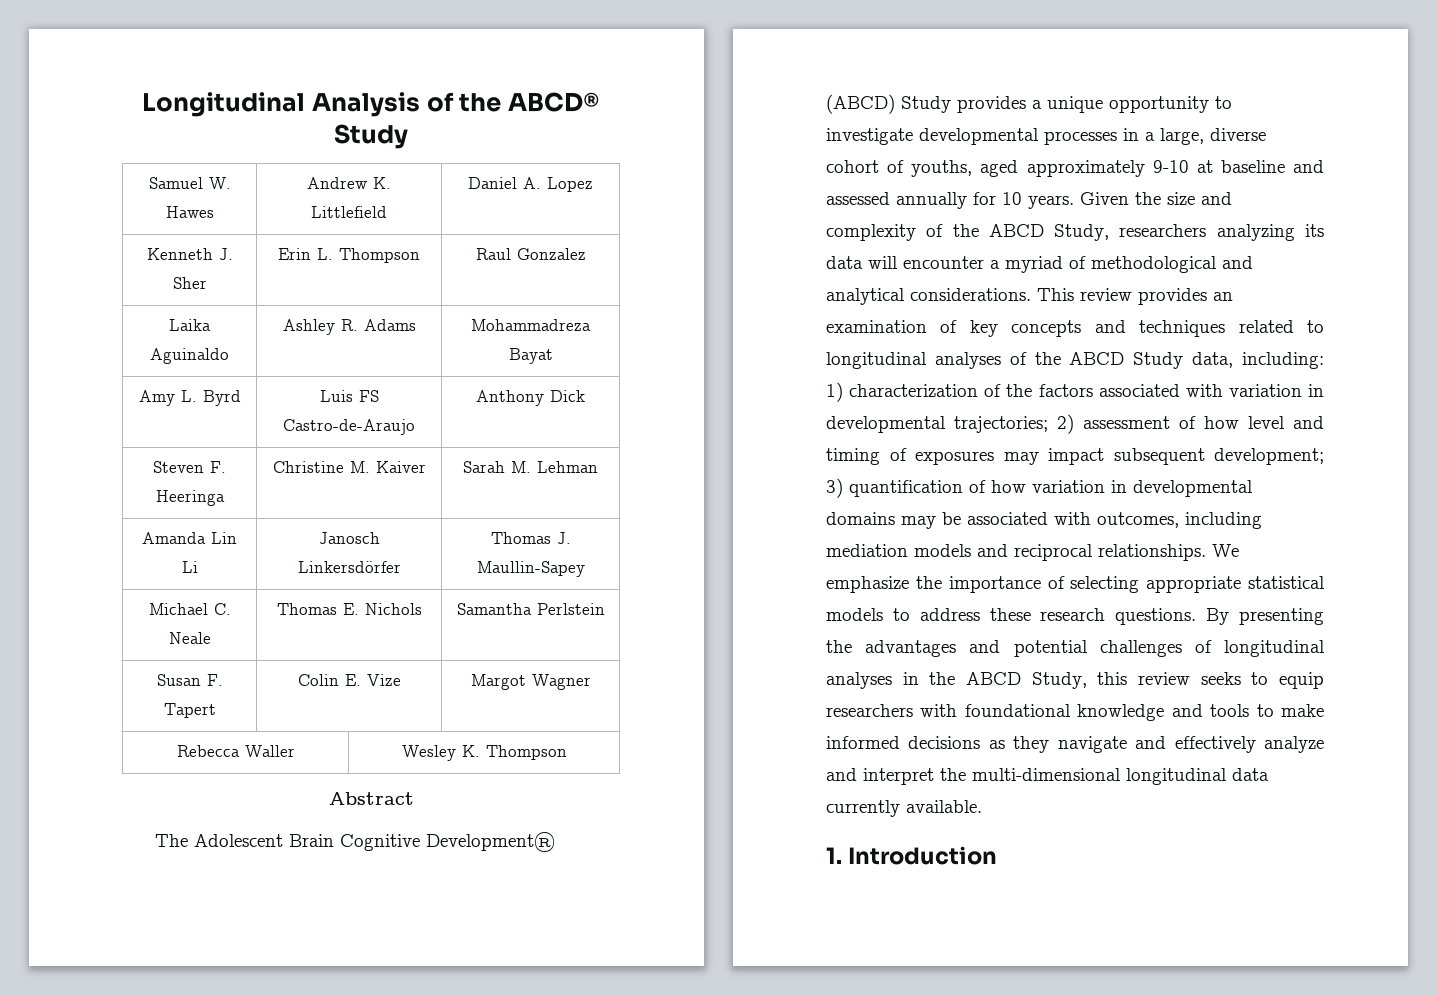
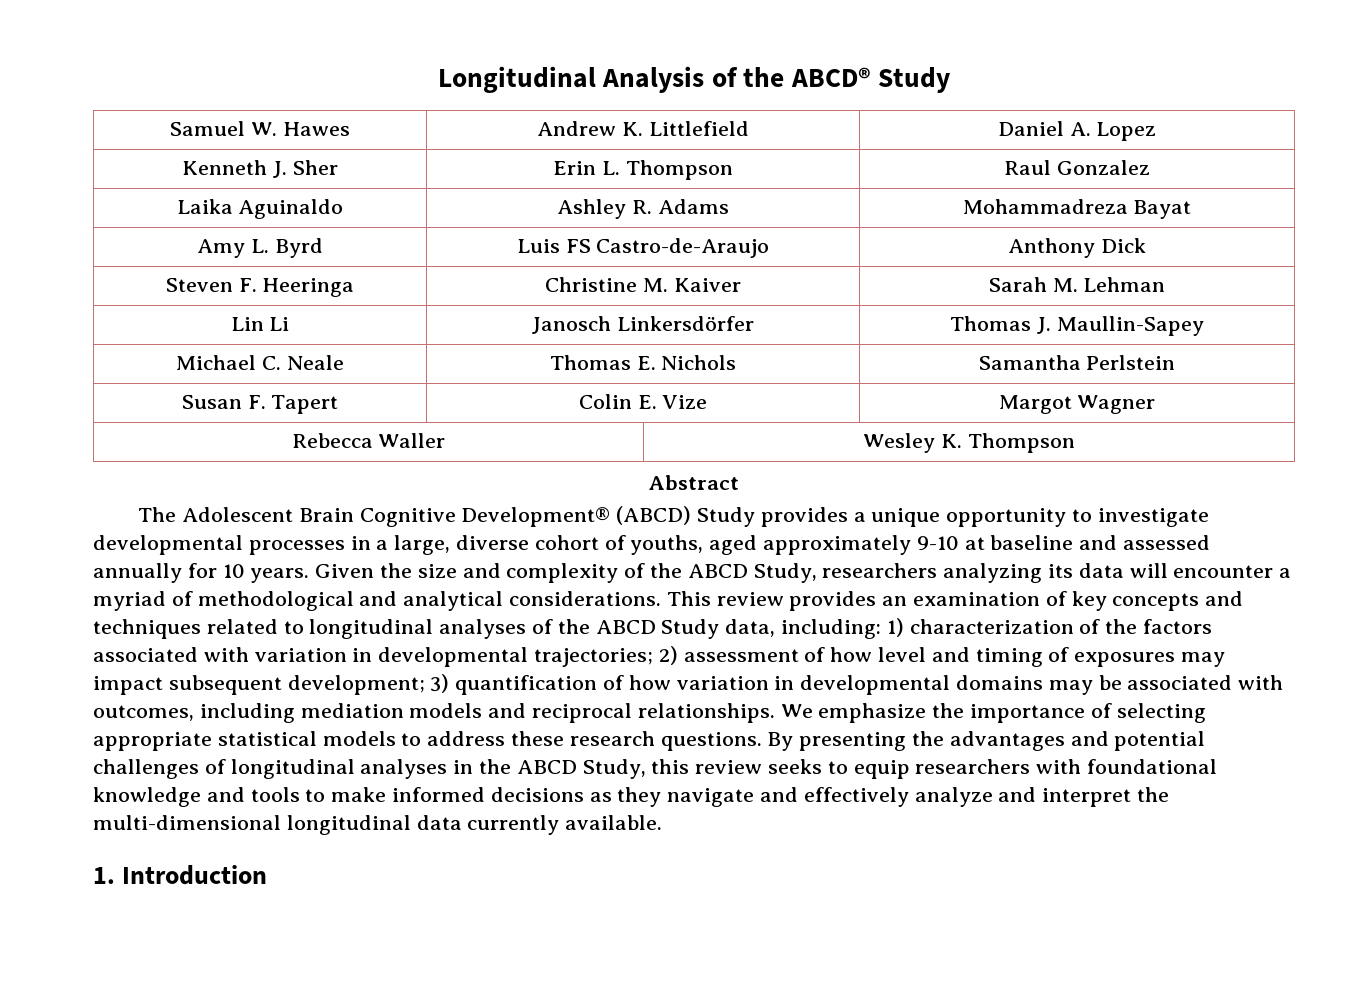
[142,532,206,544] Amanda -> (1166, 284) none

